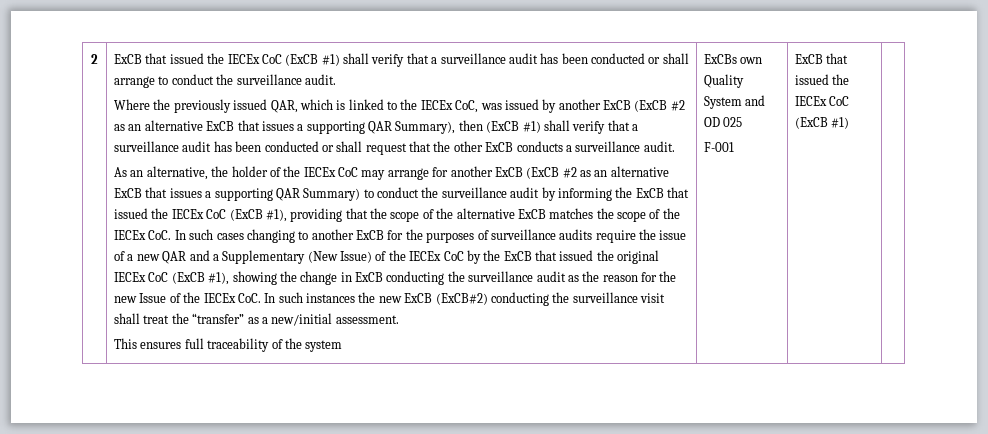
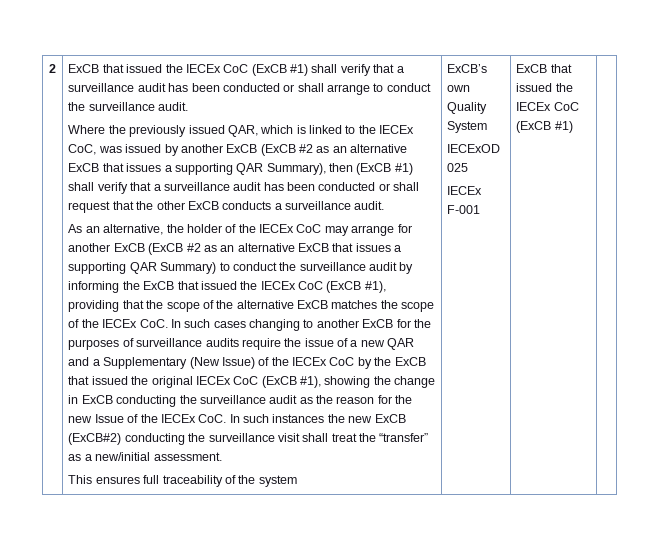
[704,54,738,64] ExCBs -> [447,64,488,73] ExCB’s
[745,95,766,106] [704,117,721,127] and OD -> [447,144,501,153] // IECExOD
(743, 122) none -> [447,186,483,195] IECEx

